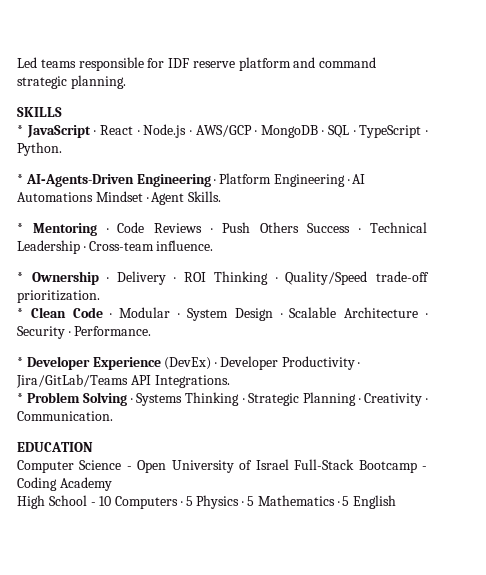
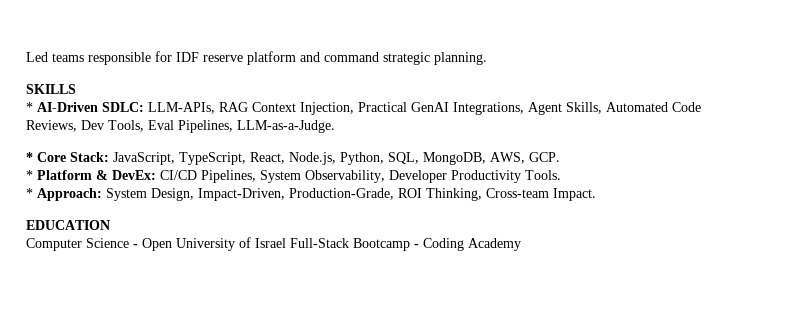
[26,124,429,138] [17,142,62,156] [17,173,366,187] [17,191,222,205] [17,222,428,236] [17,240,214,254] [17,271,429,285] [17,290,100,303] [17,307,428,321] [17,326,151,339] [17,356,361,370] [16,374,230,388] [17,392,428,406] [17,411,113,421] JavaScript · React · Node.js · AWS/GCP · MongoDB · SQL · TypeScript · Python. // * AI‑Agents-Driven Engineering · Platform Engineering · AI Automations Mindset · Agent Skills. // * Mentoring · Code Reviews · Push Others Success · Technical Leadership · Cross-team influence. // * Ownership · Delivery · ROI Thinking · Quality/Speed trade-off prioritization. // * Clean Code · Modular · System Design · Scalable Architecture · Security · Performance. // * Developer Experience (DevEx) · Developer Productivity · Jira/GitLab/Teams API Integrations. // * Problem Solving · Systems Thinking · Strategic Planning · Creativity · Communication. -> [37,102,701,115] [26,120,335,133] [26,152,560,165] [26,170,561,183] [26,188,596,201] AI-Driven SDLC: LLM-APIs, RAG Context Injection, Practical GenAI Integrations, Agent Skills, Automated Code Reviews, Dev Tools, Eval Pipelines, LLM-as-a-Judge. // * Core Stack: JavaScript, TypeScript, React, Node.js, Python, SQL, MongoDB, AWS, GCP. // * Platform & DevEx: CI/CD Pipelines, System Observability, Developer Productivity Tools. // * Approach: System Design, Impact-Driven, Production-Grade, ROI Thinking, Cross-team Impact.
[17,495,397,509] // High School - 10 Computers · 5 Physics · 5 Mathematics · 5 English -> (521, 244) none

